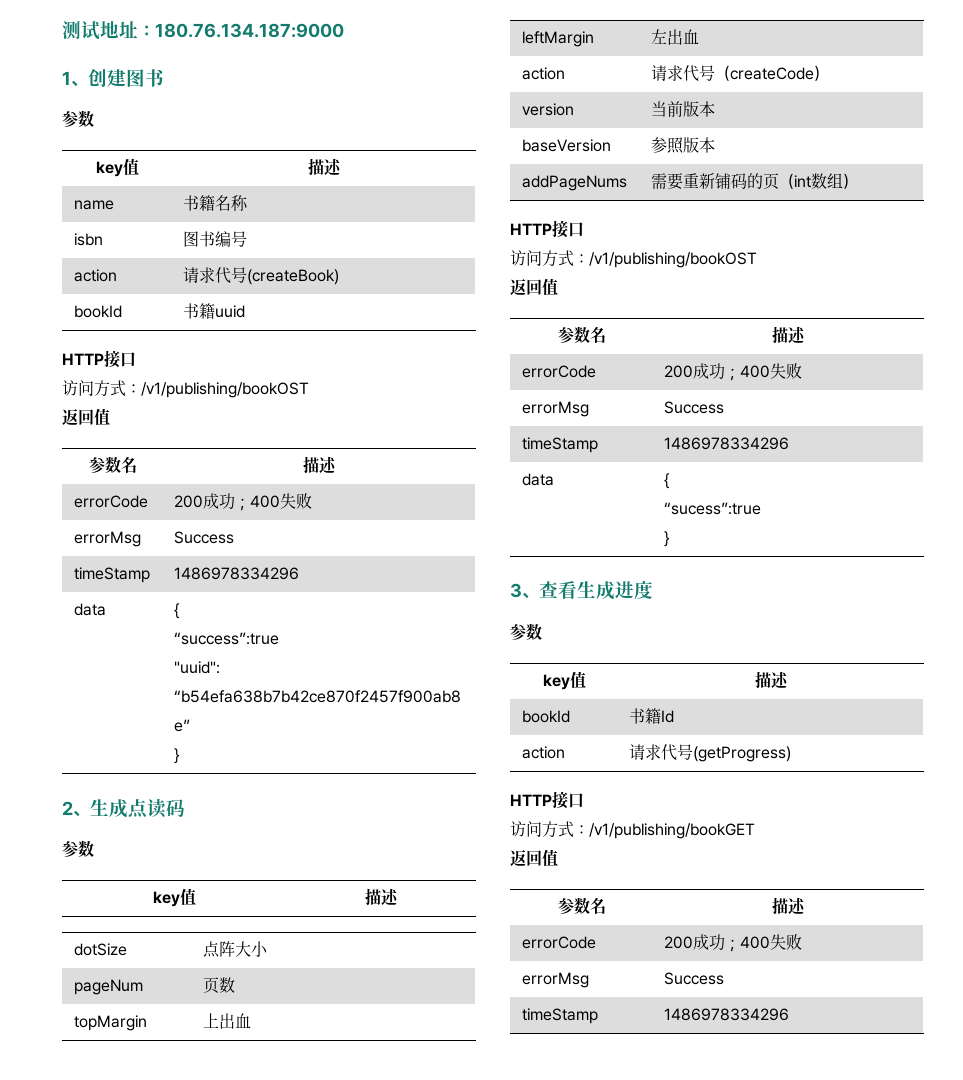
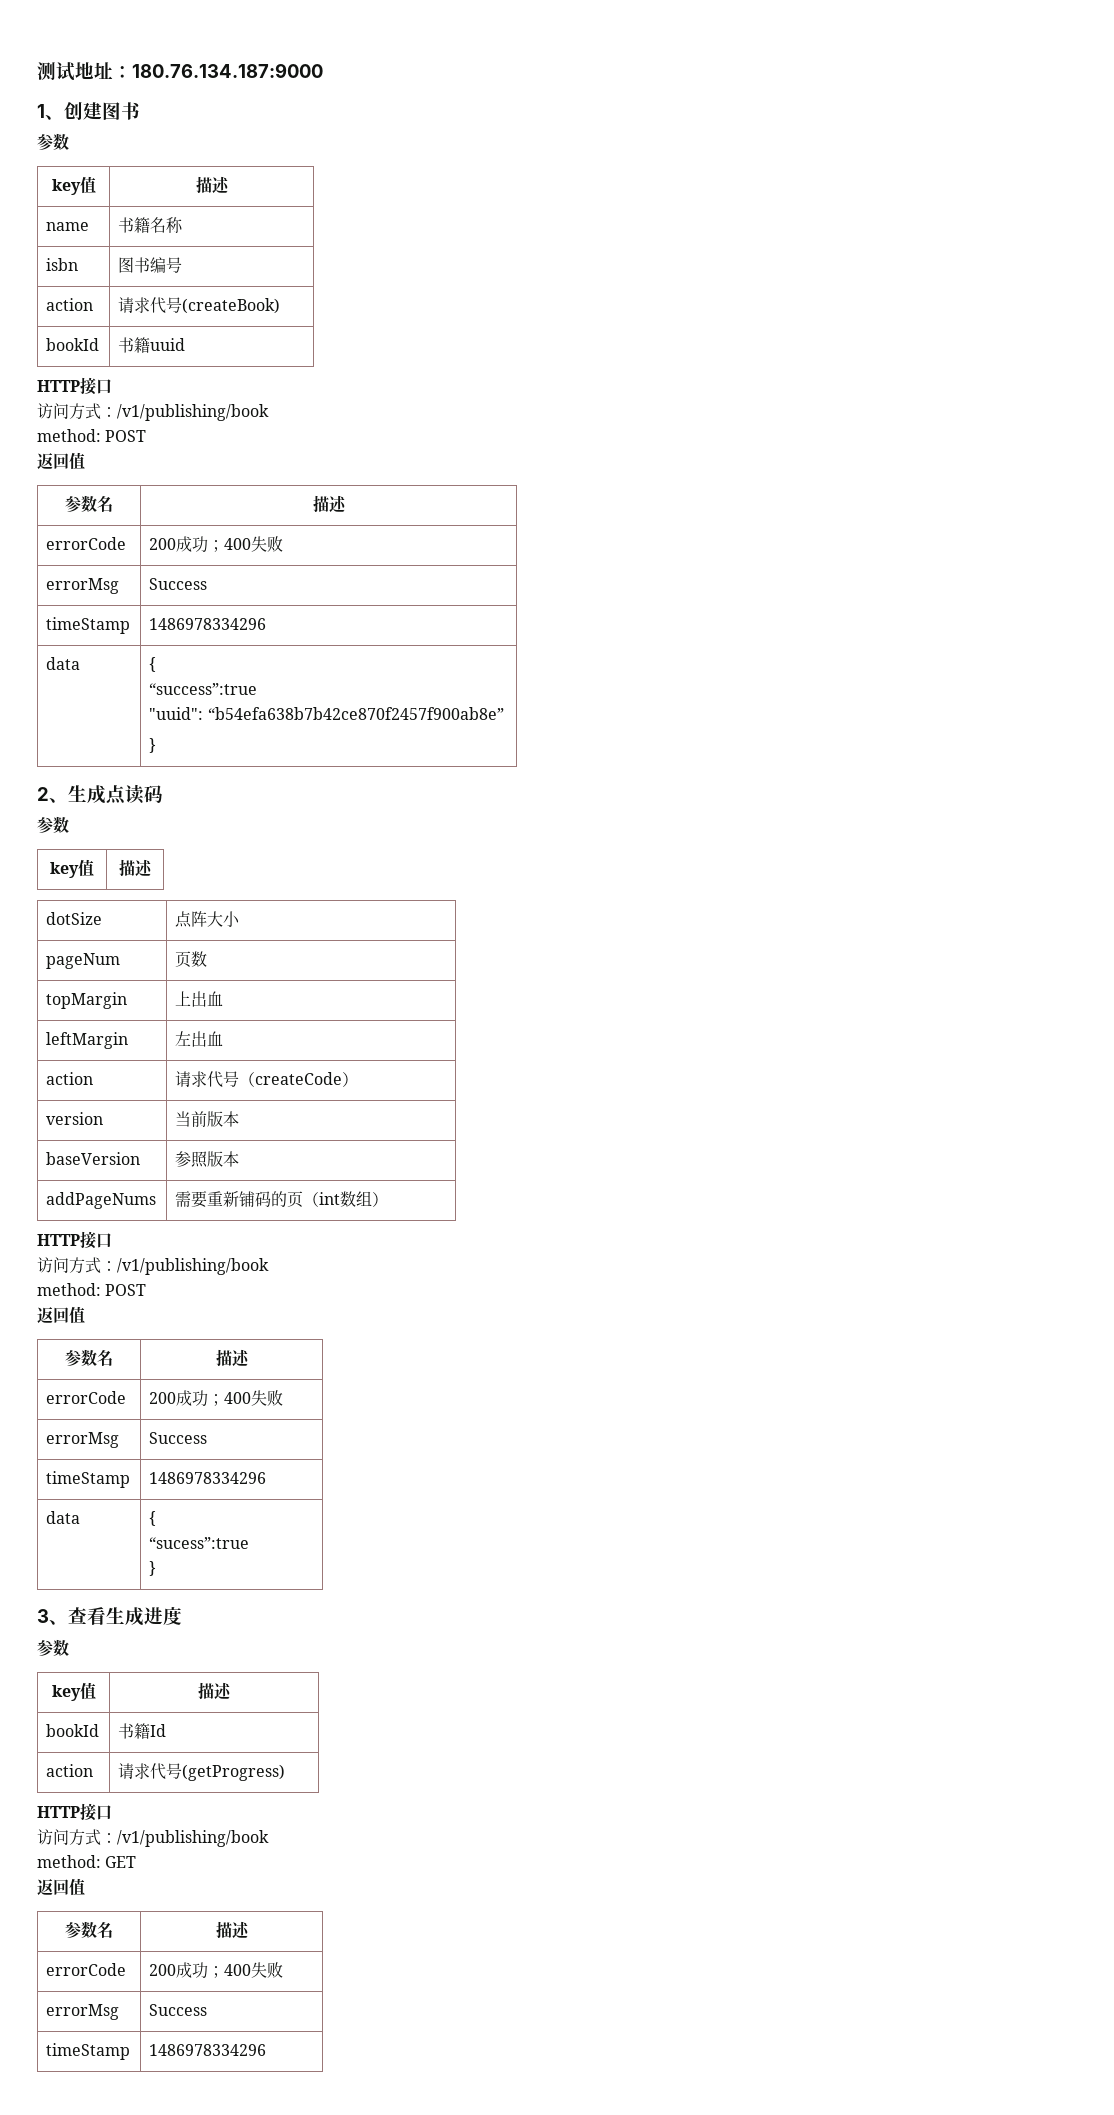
[141,382,309,398] /v1/publishing/bookOST -> [117,404,269,421] [37,429,147,442] /v1/publishing/book // method: POST
[589,252,757,268] /v1/publishing/bookOST -> [117,1258,269,1275] [37,1283,147,1296] /v1/publishing/book // method: POST
[589,823,755,839] /v1/publishing/bookGET -> [117,1830,269,1847] [37,1855,137,1868] /v1/publishing/book // method: GET

